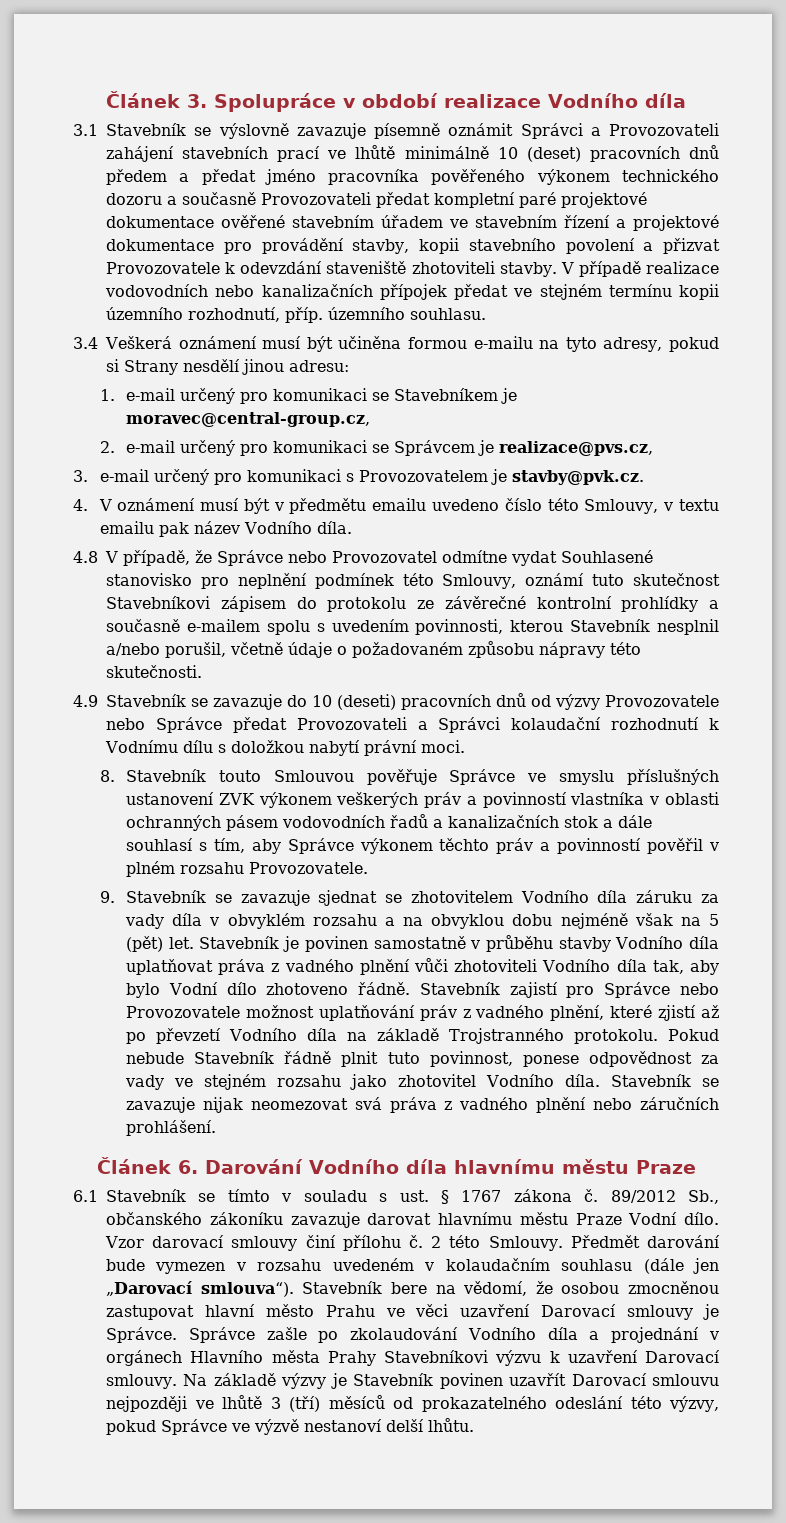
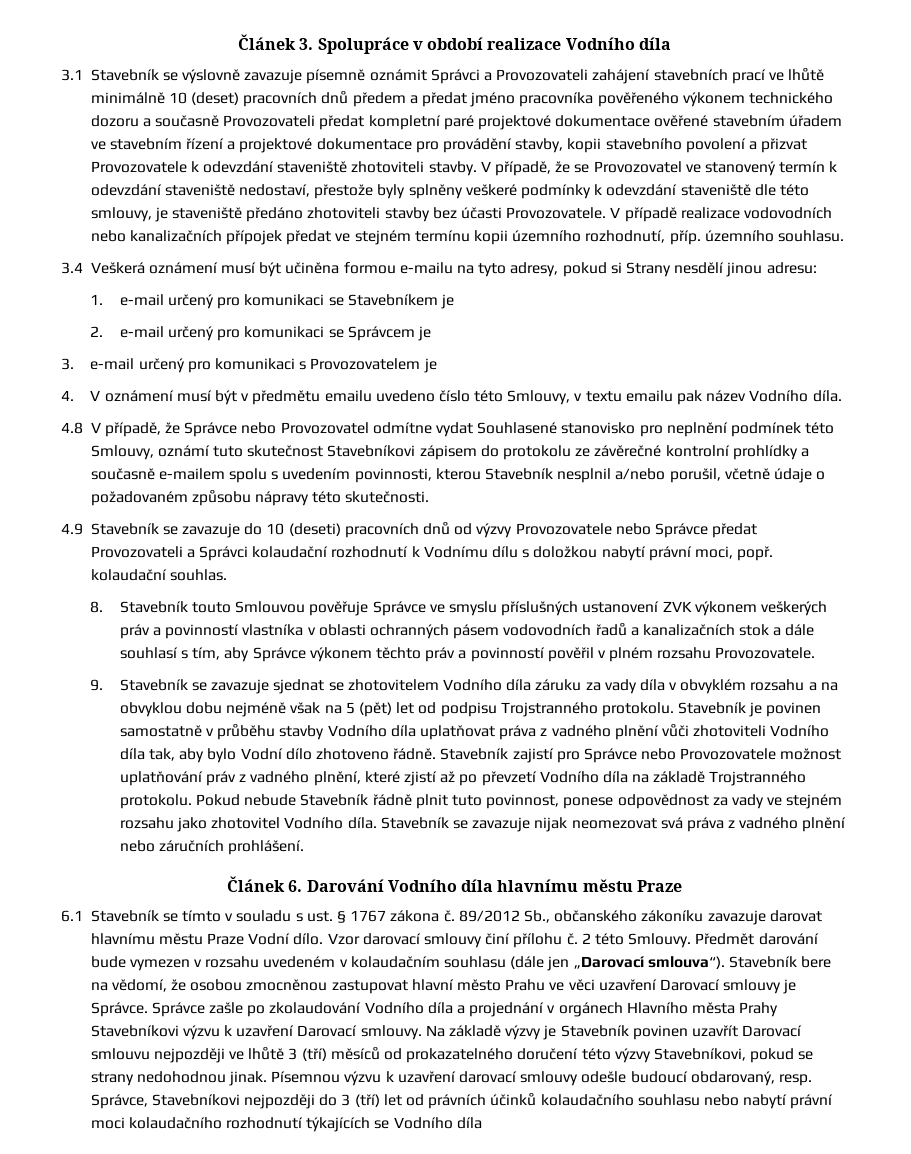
(574, 268) none -> [495,161,838,176] [90,184,809,199] [90,207,621,222] případě, že se Provozovatel ve stanovený termín k odevzdání staveniště nedostaví, přestože byly splněny veškeré podmínky k odevzdání staveniště dle této smlouvy, je staveniště předáno zhotoviteli stavby bez účasti Provozovatele. V
[126,412,371,427] moravec@central-group.cz, -> (454, 301) none
[499,441,654,456] realizace@pvs.cz, -> (431, 333) none
[511,470,644,485] stavby@pvk.cz. -> (437, 365) none
[420,740,465,753] moci. -> [694,546,774,561] [90,569,227,581] moci, popř. kolaudační souhlas.
[168,937,194,949] let. -> [396,702,674,717] let od podpisu Trojstranného protokolu.
[555,1396,720,1412] [106,1418,474,1435] odeslání této výzvy, pokud Správce ve výzvě nestanoví delší lhůtu. -> [517,1048,814,1063] [90,1071,812,1086] [90,1093,834,1109] [90,1117,482,1132] doručení této výzvy Stavebníkovi, pokud se strany nedohodnou jinak. Písemnou výzvu k uzavření darovací smlouvy odešle budoucí obdarovaný, resp. Správce, Stavebníkovi nejpozději do 3 (tří) let od právních účinků kolaudačního souhlasu nebo nabytí právní moci kolaudačního rozhodnutí týkajících se Vodního díla

